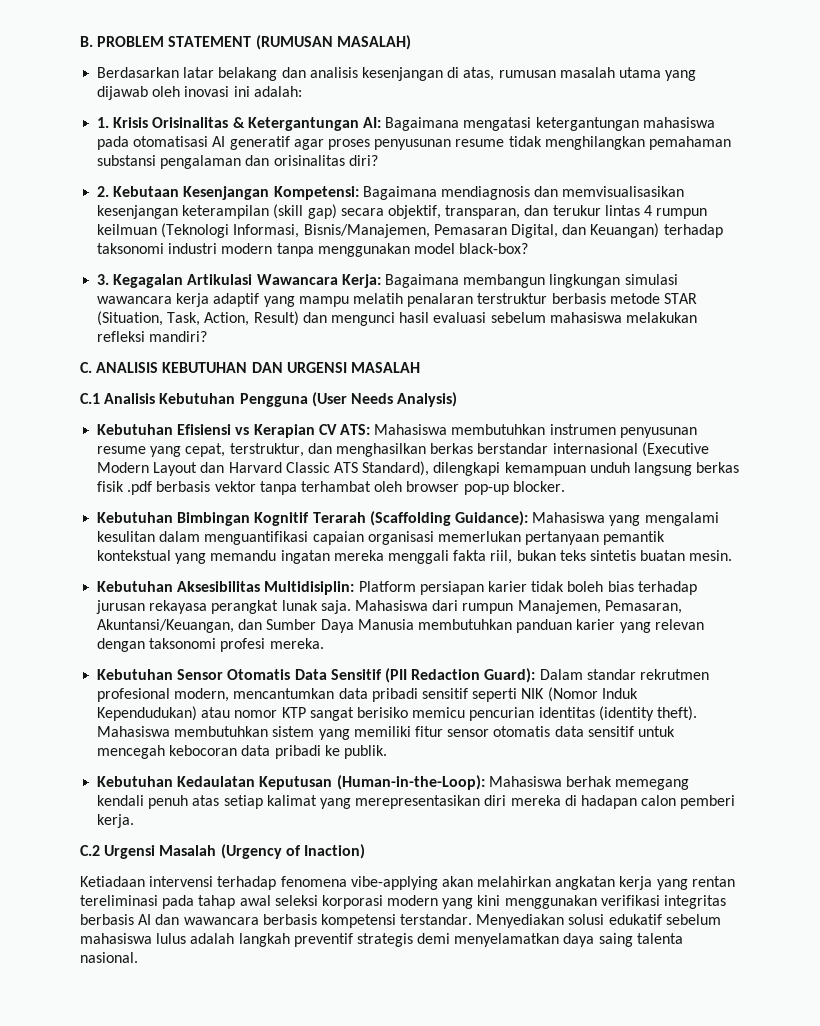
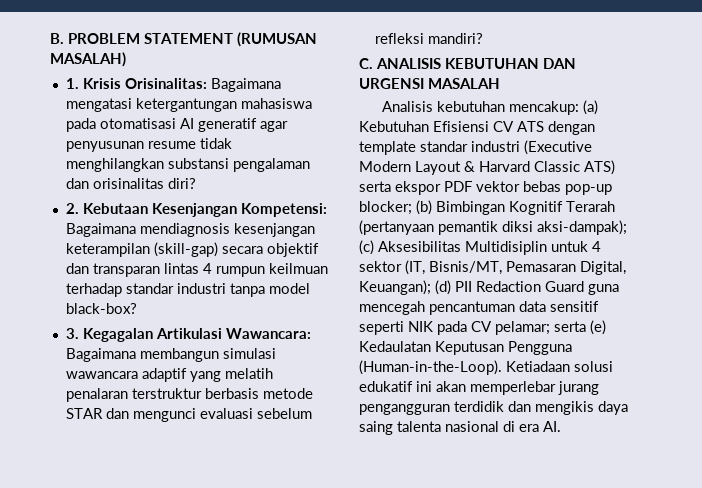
[97,67,697,81] [97,86,302,100] [97,117,381,131] Berdasarkan latar belakang dan analisis kesenjangan di atas, rumusan masalah utama yang dijawab oleh inovasi ini adalah: // 1. Krisis Orisinalitas & Ketergantungan AI: -> [65,78,207,89] 1. Krisis Orisinalitas:
[327,139,370,150] proses -> (288, 126) none
[648,136,731,150] pemahaman -> (164, 165) none
[534,186,685,197] [97,204,708,219] [97,223,723,238] [97,243,410,257] dan memvisualisasikan kesenjangan keterampilan (skill gap) secara objektif, transparan, dan terukur lintas 4 rumpun keilmuan (Teknologi Informasi, Bisnis/Manajemen, Pemasaran Digital, dan Keuangan) terhadap taksonomi industri modern tanpa menggunakan -> [233,223,315,237] [65,242,319,257] [65,263,328,277] [65,283,265,297] kesenjangan keterampilan (skill-gap) secara objektif dan transparan lintas 4 rumpun keilmuan terhadap standar industri tanpa
[256,274,381,288] Wawancara Kerja: -> [225,328,311,339] Wawancara:
[549,274,621,288] lingkungan -> (219, 355) none
[176,293,210,307] kerja -> (138, 375) none
[298,296,349,307] mampu -> (221, 376) none
[97,311,299,326] (Situation, Task, Action, Result) -> (103, 413) none
[399,312,430,323] hasil -> (196, 415) none
[549,312,697,323] mahasiswa melakukan -> (312, 413) none
[80,392,458,407] [97,424,697,438] [97,443,638,457] C.1 Analisis Kebutuhan Pengguna (User Needs Analysis) // Kebutuhan Efisiensi vs Kerapian CV ATS: Mahasiswa membutuhkan instrumen penyusunan resume yang cepat, terstruktur, dan menghasilkan berkas berstandar internasional -> [381,100,598,115] [359,121,595,135] [359,141,520,155] Analisis kebutuhan mencakup: (a) Kebutuhan Efisiensi CV ATS dengan template standar industri
[200,462,225,473] dan -> [464,161,475,172] &
[333,461,740,476] [97,481,565,495] [97,511,719,526] [97,531,666,545] [97,550,733,564] [97,581,697,595] [96,600,682,614] [97,619,704,633] [97,638,324,652] [97,668,709,683] [97,687,638,702] [97,706,697,721] [97,726,675,740] [97,745,387,759] [97,775,690,790] [97,795,736,809] [97,814,135,828] [80,844,365,859] [80,876,735,890] [80,895,727,909] [80,914,721,928] [80,933,683,947] [80,952,138,963] ATS Standard), dilengkapi kemampuan unduh langsung berkas fisik .pdf berbasis vektor tanpa terhambat oleh browser pop-up blocker. // Kebutuhan Bimbingan Kognitif Terarah (Scaffolding Guidance): Mahasiswa yang mengalami kesulitan dalam menguantifikasi capaian organisasi memerlukan pertanyaan pemantik kontekstual yang memandu ingatan mereka menggali fakta riil, bukan teks sintetis buatan mesin. // Kebutuhan Aksesibilitas Multidisiplin: Platform persiapan karier tidak boleh bias terhadap jurusan rekayasa perangkat lunak saja. Mahasiswa dari rumpun Manajemen, Pemasaran, Akuntansi/Keuangan, dan Sumber Daya Manusia membutuhkan panduan karier yang relevan dengan taksonomi profesi mereka. // Kebutuhan Sensor Otomatis Data Sensitif (PII Redaction Guard): Dalam standar rekrutmen profesional modern, mencantumkan data pribadi sensitif seperti NIK (Nomor Induk Kependudukan) atau nomor KTP sangat berisiko memicu pencurian identitas (identity theft). Mahasiswa membutuhkan sistem yang memiliki fitur sensor otomatis data sensitif untuk mencegah kebocoran data pribadi ke publik. // Kebutuhan Kedaulatan Keputusan (Human-in-the-Loop): Mahasiswa berhak memegang kendali penuh atas setiap kalimat yang merepresentasikan diri mereka di hadapan calon pemberi kerja. // C.2 Urgensi Masalah (Urgency of Inaction) // Ketiadaan intervensi terhadap fenomena vibe-applying akan melahirkan angkatan kerja yang rentan tereliminasi pada tahap awal seleksi korporasi modern yang kini menggunakan verifikasi integritas berbasis AI dan wawancara berbasis kompetensi terstandar. Menyediakan solusi edukatif sebelum mahasiswa lulus adalah langkah preventif strategis demi menyelamatkan daya saing talenta nasional. -> [584,160,615,175] [359,181,612,195] [359,200,615,215] [359,220,627,235] [359,240,601,255] [359,260,626,275] [359,280,619,295] [359,301,599,315] [359,320,606,335] [359,341,572,355] [359,360,613,375] [359,381,599,395] [359,401,628,415] [359,421,561,435] ATS) serta ekspor PDF vektor bebas pop-up blocker; (b) Bimbingan Kognitif Terarah (pertanyaan pemantik diksi aksi-dampak); (c) Aksesibilitas Multidisiplin untuk 4 sektor (IT, Bisnis/MT, Pemasaran Digital, Keuangan); (d) PII Redaction Guard guna mencegah pencantuman data sensitif seperti NIK pada CV pelamar; serta (e) Kedaulatan Keputusan Pengguna (Human-in-the-Loop). Ketiadaan solusi edukatif ini akan memperlebar jurang pengangguran terdidik dan mengikis daya saing talenta nasional di era AI.

